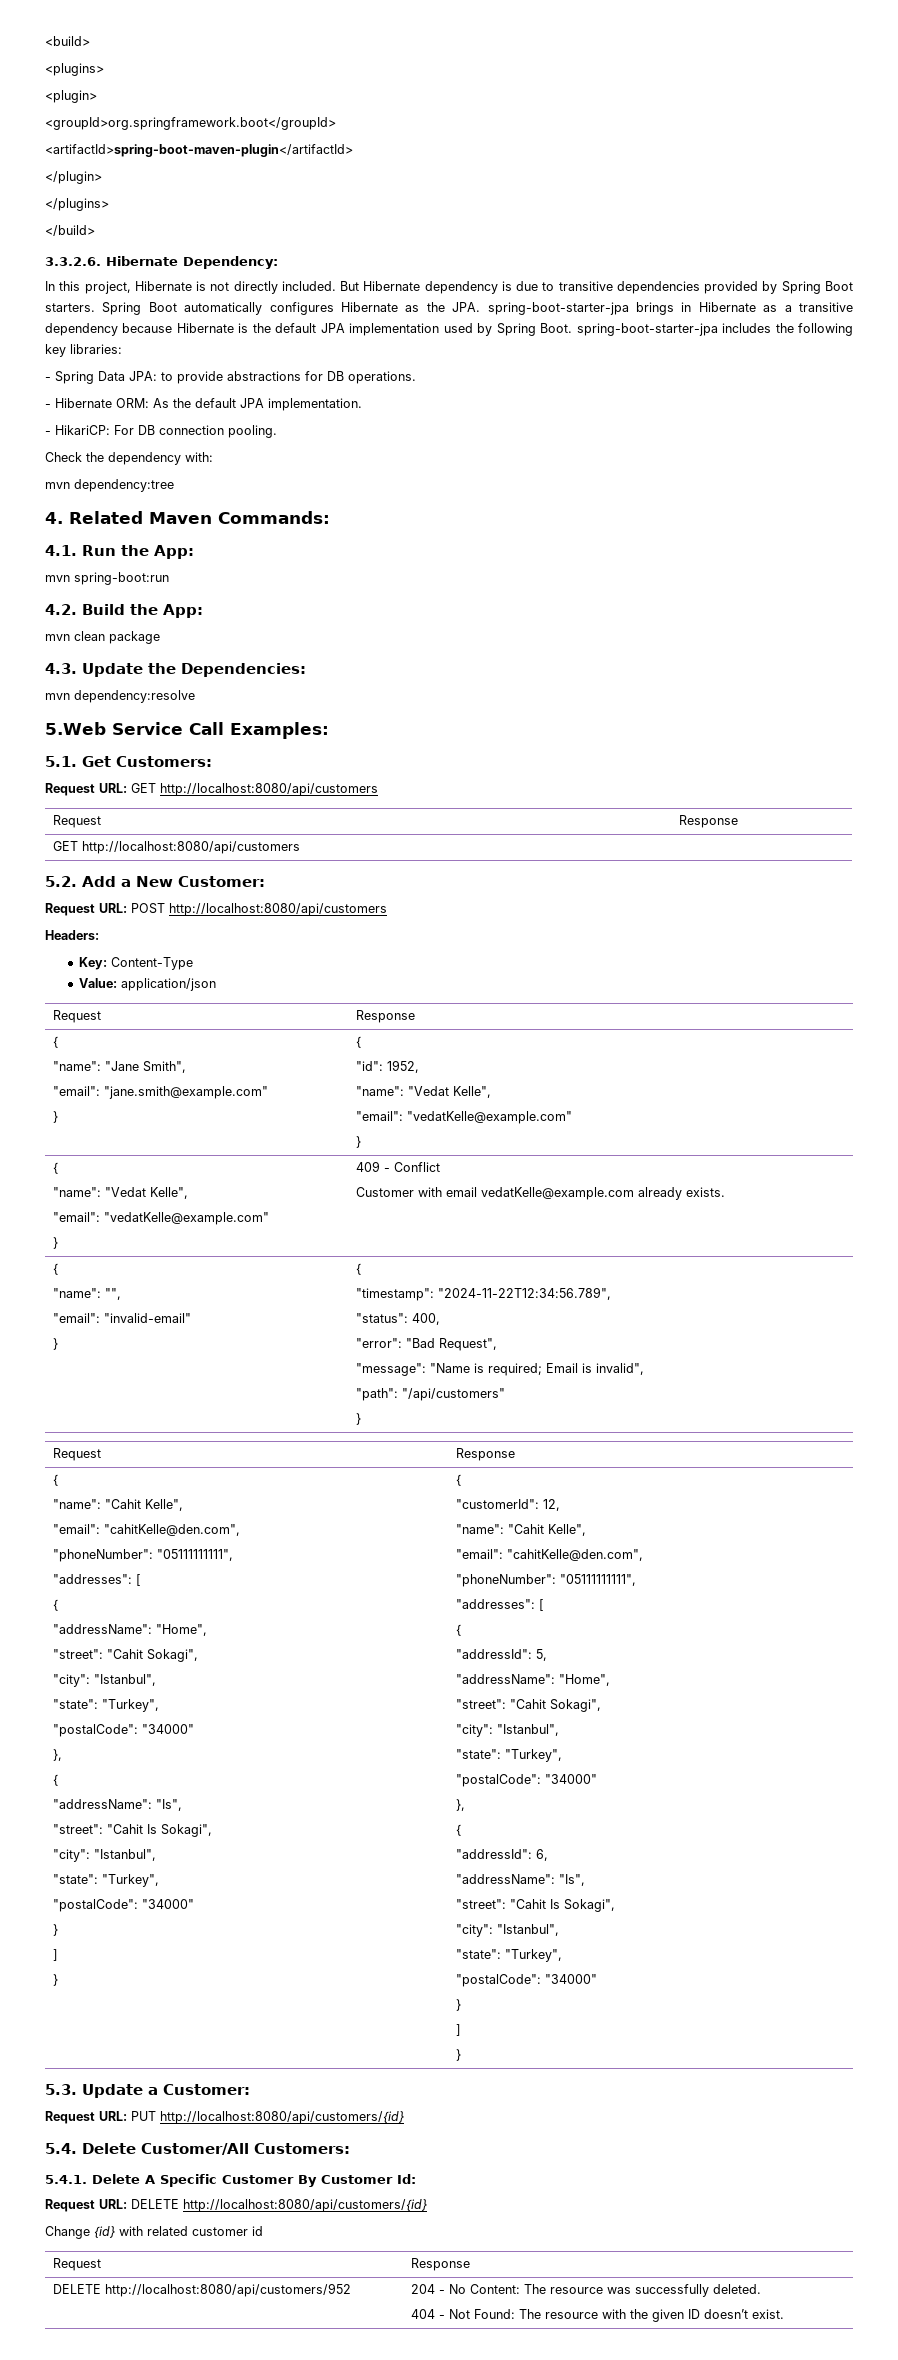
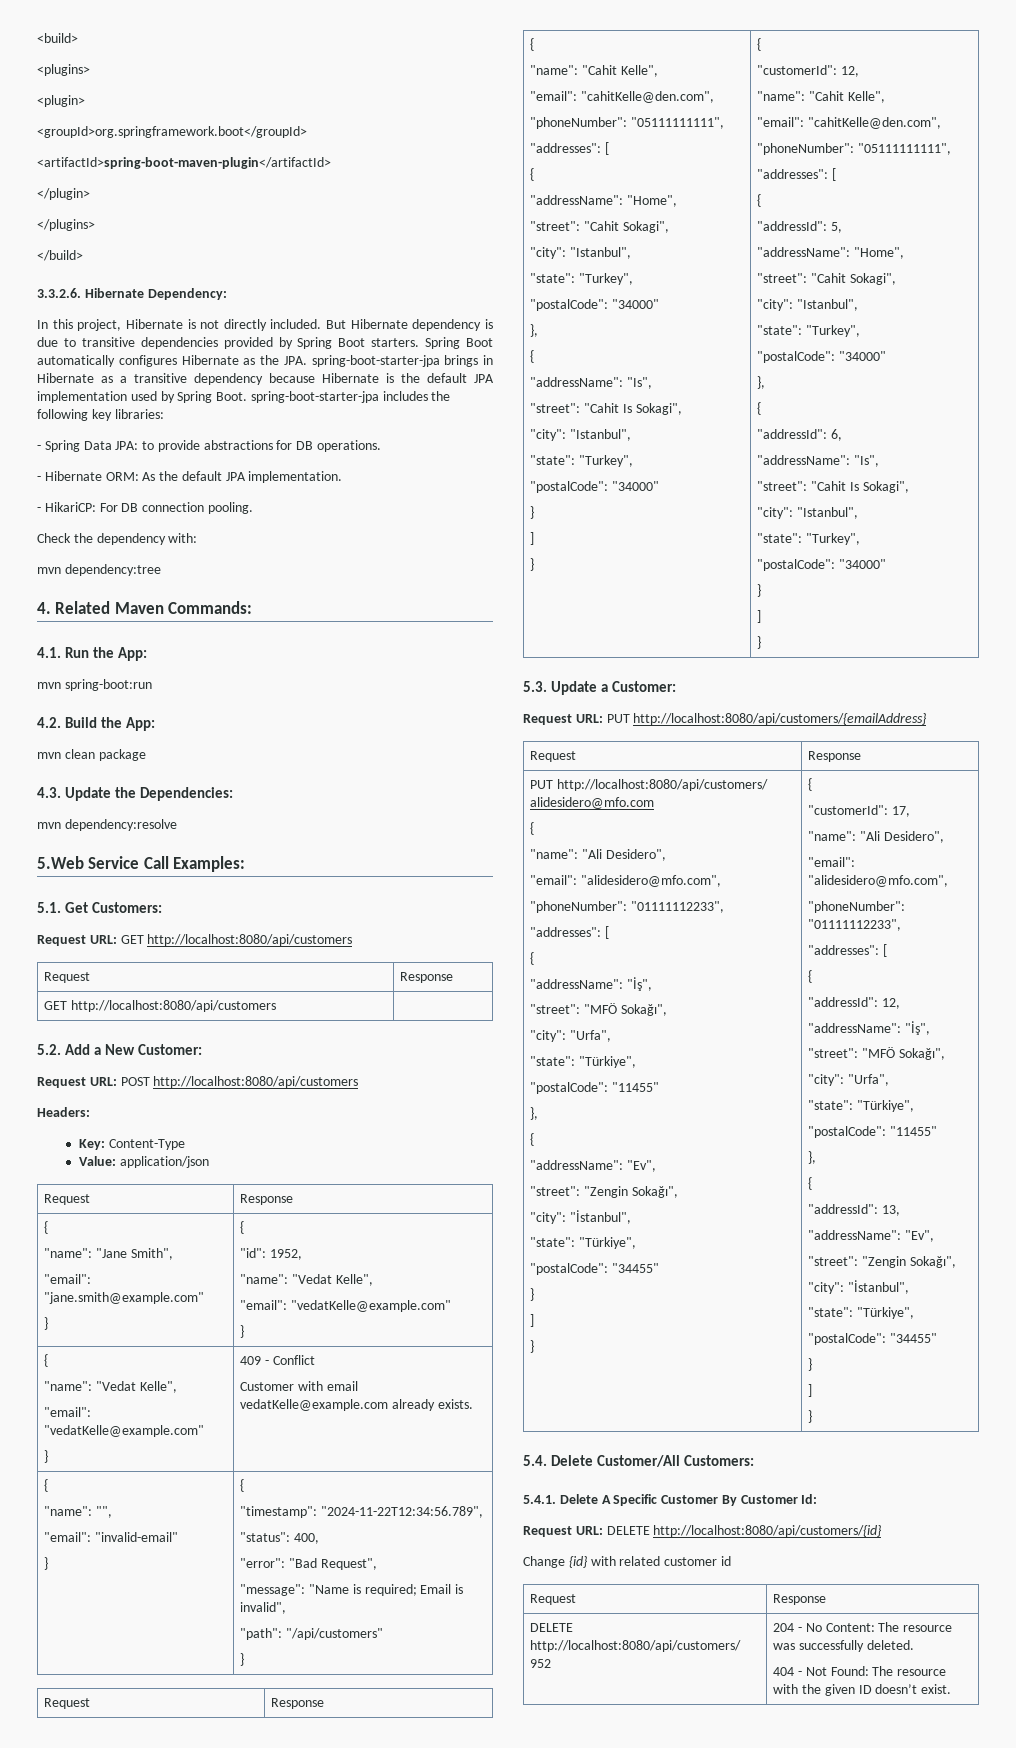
[160,2111,404,2124] http://localhost:8080/api/customers/{id} -> [633,713,927,725] [530,751,577,762] [808,751,862,762] [530,779,769,791] [530,797,655,809] [530,822,535,835] [530,849,666,861] [530,875,722,887] [530,901,725,913] [530,926,610,939] [530,952,535,965] [530,977,653,991] [530,1003,667,1016] [530,1030,612,1042] [530,1056,637,1068] [530,1082,660,1094] [530,1107,539,1120] [530,1133,535,1146] [530,1160,657,1172] [530,1186,678,1198] [530,1210,632,1224] [530,1237,637,1249] [530,1263,660,1275] [530,1288,535,1301] [530,1314,535,1327] [530,1340,535,1353] [808,778,813,791] [808,805,911,817] [808,831,944,843] [808,857,856,867] [808,875,949,887] [808,901,906,913] [808,919,902,931] [808,944,888,957] [808,970,813,983] [808,997,901,1009] [808,1021,931,1035] [808,1047,945,1060] [808,1074,890,1086] [808,1100,915,1112] [808,1126,938,1138] [808,1151,817,1164] [808,1177,813,1190] [808,1204,901,1216] [808,1230,935,1242] [808,1256,956,1268] [808,1280,910,1294] [808,1307,915,1319] [808,1333,938,1345] [808,1358,813,1371] [808,1384,813,1397] [808,1410,813,1423] http://localhost:8080/api/customers/{emailAddress} // Request | Response // PUT http://localhost:8080/api/customers/ alidesidero@mfo.com // { // "name": "Ali Desidero", // "email": "alidesidero@mfo.com", // "phoneNumber": "01111112233", // "addresses": [ // { // "addressName": "İş", // "street": "MFÖ Sokağı", // "city": "Urfa", // "state": "Türkiye", // "postalCode": "11455" // }, // { // "addressName": "Ev", // "street": "Zengin Sokağı", // "city": "İstanbul", // "state": "Türkiye", // "postalCode": "34455" // } // ] // } | { // "customerId": 17, // "name": "Ali Desidero", // "email": "alidesidero@mfo.com", // "phoneNumber": "01111112233", // "addresses": [ // { // "addressId": 12, // "addressName": "İş", // "street": "MFÖ Sokağı", // "city": "Urfa", // "state": "Türkiye", // "postalCode": "11455" // }, // { // "addressId": 13, // "addressName": "Ev", // "street": "Zengin Sokağı", // "city": "İstanbul", // "state": "Türkiye", // "postalCode": "34455" // } // ] // }

